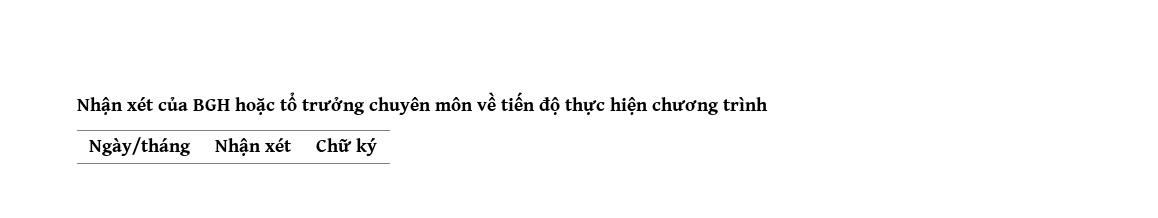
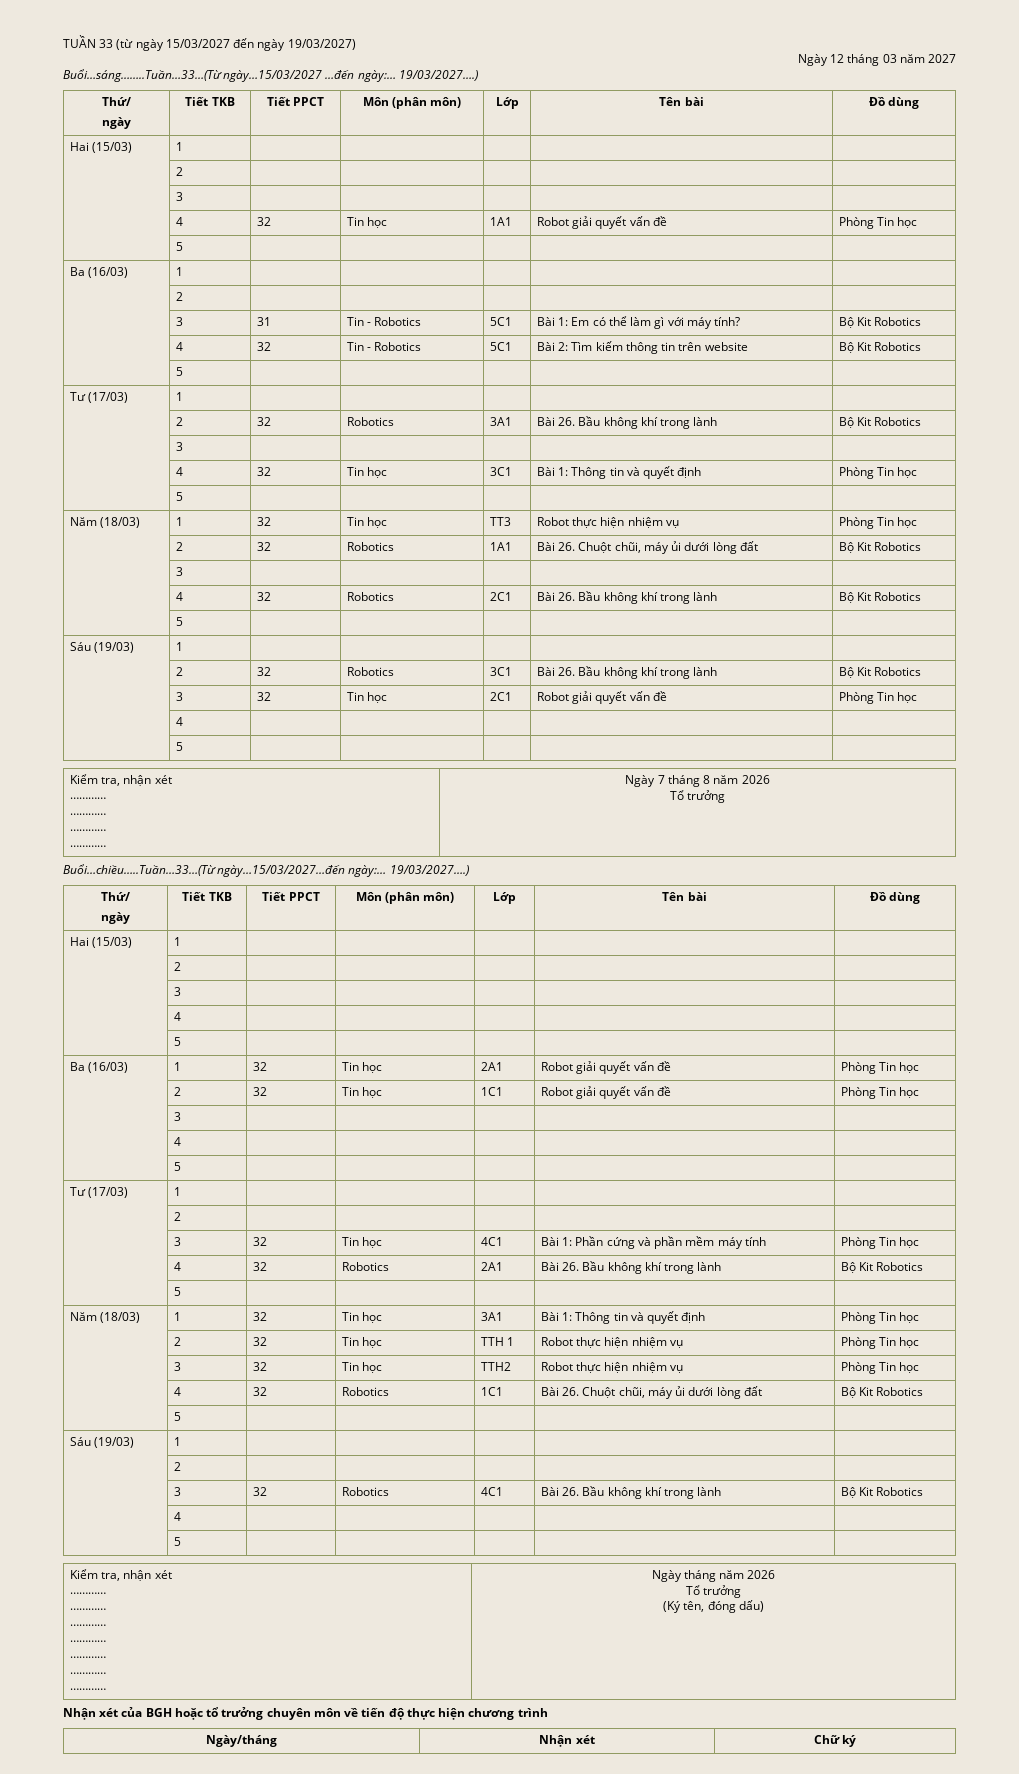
(77, 106) none -> [63,35,356,51] [797,54,956,66] [63,69,478,82] [102,97,131,106] [102,117,131,129] [185,97,235,106] [266,97,325,106] [362,97,462,109] [495,97,519,109] [659,97,704,106] [868,97,920,109] [69,142,133,153] [175,142,183,151] [175,167,183,176] [175,192,183,201] [175,217,183,226] [256,217,271,226] [346,217,388,228] [489,217,512,226] [536,216,667,229] [838,217,918,229] [175,242,183,251] [69,267,129,278] [175,267,183,276] [175,292,183,301] [175,317,183,326] [256,317,271,326] [346,317,422,326] [489,317,512,326] [536,316,741,329] [838,317,922,328] [175,342,183,351] [256,342,271,351] [346,342,422,351] [489,342,512,351] [536,341,748,354] [838,342,922,353] [175,367,183,376] [69,392,129,403] [175,392,183,401] [175,417,183,426] [256,417,271,426] [346,417,394,426] [489,417,512,426] [536,416,718,429] [838,417,922,428] [175,442,183,451] [175,467,183,476] [256,467,271,476] [346,467,388,478] [489,467,512,476] [536,466,702,479] [838,467,918,479] [175,492,183,501] [69,517,141,528] [175,517,183,526] [256,517,271,526] [346,517,388,528] [489,517,511,526] [536,517,679,528] [838,517,918,529] [175,542,183,551] [256,542,271,551] [346,542,394,551] [489,542,512,551] [536,541,758,554] [838,542,922,553] [175,567,183,576] [175,592,183,601] [256,592,271,601] [346,592,394,601] [489,592,512,601] [536,591,718,604] [838,592,922,603] [175,617,183,626] [69,642,135,653] [175,642,183,651] [175,667,183,676] [256,667,271,676] [346,667,394,676] [489,667,512,676] [536,666,718,679] [838,667,922,678] [175,692,183,701] [256,692,271,701] [346,692,388,703] [489,692,512,701] [536,691,667,704] [838,692,918,704] [175,717,183,726] [175,742,183,751] [69,774,172,786] [69,797,106,799] [69,813,106,815] [69,829,106,831] [69,845,106,847] [625,775,770,787] [669,790,726,803] [63,864,469,877] [101,892,130,901] [101,912,130,924] [182,892,232,901] [262,892,320,901] [355,892,455,904] [493,892,516,904] [662,892,707,901] [869,892,921,904] [69,937,133,948] [173,937,181,946] [173,962,181,971] [173,987,181,996] [173,1012,181,1021] [173,1037,181,1046] [69,1062,129,1073] [173,1062,181,1071] [252,1062,267,1071] [341,1062,383,1073] [480,1062,503,1071] [540,1061,671,1074] [840,1062,920,1074] [173,1087,181,1096] [252,1087,267,1096] [341,1087,383,1098] [480,1087,503,1096] [540,1086,671,1099] [840,1087,920,1099] [173,1112,181,1121] [173,1137,181,1146] [173,1162,181,1171] [69,1187,129,1198] [173,1187,181,1196] [173,1212,181,1221] [173,1237,181,1246] [252,1237,267,1246] [341,1237,383,1248] [480,1237,503,1246] [540,1236,766,1249] [840,1237,920,1249] [173,1262,181,1271] [252,1262,267,1271] [341,1262,389,1271] [480,1262,503,1271] [540,1261,722,1274] [840,1262,924,1273] [173,1287,181,1296] [69,1312,141,1323] [173,1312,181,1321] [252,1312,267,1321] [341,1312,383,1323] [480,1312,503,1321] [540,1311,706,1324] [840,1312,920,1324] [173,1337,181,1346] [252,1337,267,1346] [341,1337,383,1348] [480,1337,515,1346] [540,1337,683,1348] [840,1337,920,1349] [173,1362,181,1371] [252,1362,267,1371] [341,1362,383,1373] [480,1362,511,1371] [540,1362,683,1373] [840,1362,920,1374] [173,1387,181,1396] [252,1387,267,1396] [341,1387,389,1396] [480,1387,503,1396] [540,1386,762,1399] [840,1387,924,1398] [173,1412,181,1421] [69,1437,135,1448] [173,1437,181,1446] [173,1462,181,1471] [173,1487,181,1496] [252,1487,267,1496] [341,1487,389,1496] [480,1487,503,1496] [540,1486,722,1499] [840,1487,924,1498] [173,1512,181,1521] [173,1537,181,1546] [69,1569,172,1581] [69,1592,106,1594] [69,1608,106,1610] [69,1624,106,1626] [69,1640,106,1642] [69,1656,106,1658] [69,1672,106,1674] [69,1688,106,1690] [651,1570,776,1582] [685,1585,742,1598] [663,1600,764,1613] TUẦN 33 (từ ngày 15/03/2027 đến ngày 19/03/2027) // Ngày 12 tháng 03 năm 2027 // Buổi…sáng……..Tuần…33…(Từ ngày…15/03/2027 …đến ngày:… 19/03/2027….) // Thứ/ // ngày | Tiết TKB | Tiết PPCT | Môn (phân môn) | Lớp | Tên bài | Đồ dùng // Hai (15/03) | 1 | | | | | // | 2 | | | | | // | 3 | | | | | // | 4 | 32 | Tin học | 1A1 | Robot giải quyết vấn đề | Phòng Tin học // | 5 | | | | | // Ba (16/03) | 1 | | | | | // | 2 | | | | | // | 3 | 31 | Tin - Robotics | 5C1 | Bài 1: Em có thể làm gì với máy tính? | Bộ Kit Robotics // | 4 | 32 | Tin - Robotics | 5C1 | Bài 2: Tìm kiếm thông tin trên website | Bộ Kit Robotics // | 5 | | | | | // Tư (17/03) | 1 | | | | | // | 2 | 32 | Robotics | 3A1 | Bài 26. Bầu không khí trong lành | Bộ Kit Robotics // | 3 | | | | | // | 4 | 32 | Tin học | 3C1 | Bài 1: Thông tin và quyết định | Phòng Tin học // | 5 | | | | | // Năm (18/03) | 1 | 32 | Tin học | TT3 | Robot thực hiện nhiệm vụ | Phòng Tin học // | 2 | 32 | Robotics | 1A1 | Bài 26. Chuột chũi, máy ủi dưới lòng đất | Bộ Kit Robotics // | 3 | | | | | // | 4 | 32 | Robotics | 2C1 | Bài 26. Bầu không khí trong lành | Bộ Kit Robotics // | 5 | | | | | // Sáu (19/03) | 1 | | | | | // | 2 | 32 | Robotics | 3C1 | Bài 26. Bầu không khí trong lành | Bộ Kit Robotics // | 3 | 32 | Tin học | 2C1 | Robot giải quyết vấn đề | Phòng Tin học // | 4 | | | | | // | 5 | | | | | // Kiểm tra, nhận xét // ………… // ………… // ………… // ………… | Ngày 7 tháng 8 năm 2026 // Tổ trưởng // Buổi…chiều…..Tuần…33…(Từ ngày…15/03/2027…đến ngày:… 19/03/2027….) // Thứ/ // ngày | Tiết TKB | Tiết PPCT | Môn (phân môn) | Lớp | Tên bài | Đồ dùng // Hai (15/03) | 1 | | | | | // | 2 | | | | | // | 3 | | | | | // | 4 | | | | | // | 5 | | | | | // Ba (16/03) | 1 | 32 | Tin học | 2A1 | Robot giải quyết vấn đề | Phòng Tin học // | 2 | 32 | Tin học | 1C1 | Robot giải quyết vấn đề | Phòng Tin học // | 3 | | | | | // | 4 | | | | | // | 5 | | | | | // Tư (17/03) | 1 | | | | | // | 2 | | | | | // | 3 | 32 | Tin học | 4C1 | Bài 1: Phần cứng và phần mềm máy tính | Phòng Tin học // | 4 | 32 | Robotics | 2A1 | Bài 26. Bầu không khí trong lành | Bộ Kit Robotics // | 5 | | | | | // Năm (18/03) | 1 | 32 | Tin học | 3A1 | Bài 1: Thông tin và quyết định | Phòng Tin học // | 2 | 32 | Tin học | TTH 1 | Robot thực hiện nhiệm vụ | Phòng Tin học // | 3 | 32 | Tin học | TTH2 | Robot thực hiện nhiệm vụ | Phòng Tin học // | 4 | 32 | Robotics | 1C1 | Bài 26. Chuột chũi, máy ủi dưới lòng đất | Bộ Kit Robotics // | 5 | | | | | // Sáu (19/03) | 1 | | | | | // | 2 | | | | | // | 3 | 32 | Robotics | 4C1 | Bài 26. Bầu không khí trong lành | Bộ Kit Robotics // | 4 | | | | | // | 5 | | | | | // Kiểm tra, nhận xét // ………… // ………… // ………… // ………… // ………… // ………… // ………… | Ngày tháng năm 2026 // Tổ trưởng // (Ký tên, đóng dấu) //

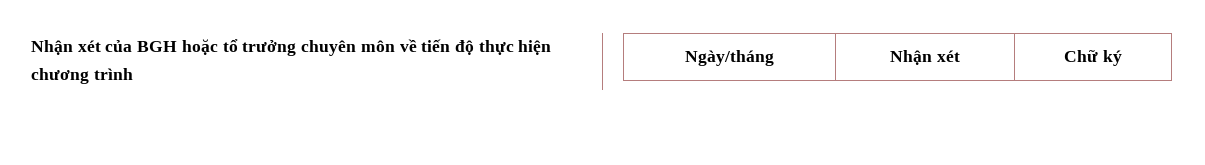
[63,35,356,51] [797,54,956,66] [63,69,478,82] [102,97,131,106] [102,117,131,129] [185,97,235,106] [266,97,325,106] [362,97,462,109] [495,97,519,109] [659,97,704,106] [868,97,920,109] [69,142,133,153] [175,142,183,151] [175,167,183,176] [175,192,183,201] [175,217,183,226] [256,217,271,226] [346,217,388,228] [489,217,512,226] [536,216,667,229] [838,217,918,229] [175,242,183,251] [69,267,129,278] [175,267,183,276] [175,292,183,301] [175,317,183,326] [256,317,271,326] [346,317,422,326] [489,317,512,326] [536,316,741,329] [838,317,922,328] [175,342,183,351] [256,342,271,351] [346,342,422,351] [489,342,512,351] [536,341,748,354] [838,342,922,353] [175,367,183,376] [69,392,129,403] [175,392,183,401] [175,417,183,426] [256,417,271,426] [346,417,394,426] [489,417,512,426] [536,416,718,429] [838,417,922,428] [175,442,183,451] [175,467,183,476] [256,467,271,476] [346,467,388,478] [489,467,512,476] [536,466,702,479] [838,467,918,479] [175,492,183,501] [69,517,141,528] [175,517,183,526] [256,517,271,526] [346,517,388,528] [489,517,511,526] [536,517,679,528] [838,517,918,529] [175,542,183,551] [256,542,271,551] [346,542,394,551] [489,542,512,551] [536,541,758,554] [838,542,922,553] [175,567,183,576] [175,592,183,601] [256,592,271,601] [346,592,394,601] [489,592,512,601] [536,591,718,604] [838,592,922,603] [175,617,183,626] [69,642,135,653] [175,642,183,651] [175,667,183,676] [256,667,271,676] [346,667,394,676] [489,667,512,676] [536,666,718,679] [838,667,922,678] [175,692,183,701] [256,692,271,701] [346,692,388,703] [489,692,512,701] [536,691,667,704] [838,692,918,704] [175,717,183,726] [175,742,183,751] [69,774,172,786] [69,797,106,799] [69,813,106,815] [69,829,106,831] [69,845,106,847] [625,775,770,787] [669,790,726,803] [63,864,469,877] [101,892,130,901] [101,912,130,924] [182,892,232,901] [262,892,320,901] [355,892,455,904] [493,892,516,904] [662,892,707,901] [869,892,921,904] [69,937,133,948] [173,937,181,946] [173,962,181,971] [173,987,181,996] [173,1012,181,1021] [173,1037,181,1046] [69,1062,129,1073] [173,1062,181,1071] [252,1062,267,1071] [341,1062,383,1073] [480,1062,503,1071] [540,1061,671,1074] [840,1062,920,1074] [173,1087,181,1096] [252,1087,267,1096] [341,1087,383,1098] [480,1087,503,1096] [540,1086,671,1099] [840,1087,920,1099] [173,1112,181,1121] [173,1137,181,1146] [173,1162,181,1171] [69,1187,129,1198] [173,1187,181,1196] [173,1212,181,1221] [173,1237,181,1246] [252,1237,267,1246] [341,1237,383,1248] [480,1237,503,1246] [540,1236,766,1249] [840,1237,920,1249] [173,1262,181,1271] [252,1262,267,1271] [341,1262,389,1271] [480,1262,503,1271] [540,1261,722,1274] [840,1262,924,1273] [173,1287,181,1296] [69,1312,141,1323] [173,1312,181,1321] [252,1312,267,1321] [341,1312,383,1323] [480,1312,503,1321] [540,1311,706,1324] [840,1312,920,1324] [173,1337,181,1346] [252,1337,267,1346] [341,1337,383,1348] [480,1337,515,1346] [540,1337,683,1348] [840,1337,920,1349] [173,1362,181,1371] [252,1362,267,1371] [341,1362,383,1373] [480,1362,511,1371] [540,1362,683,1373] [840,1362,920,1374] [173,1387,181,1396] [252,1387,267,1396] [341,1387,389,1396] [480,1387,503,1396] [540,1386,762,1399] [840,1387,924,1398] [173,1412,181,1421] [69,1437,135,1448] [173,1437,181,1446] [173,1462,181,1471] [173,1487,181,1496] [252,1487,267,1496] [341,1487,389,1496] [480,1487,503,1496] [540,1486,722,1499] [840,1487,924,1498] [173,1512,181,1521] [173,1537,181,1546] [69,1569,172,1581] [69,1592,106,1594] [69,1608,106,1610] [69,1624,106,1626] [69,1640,106,1642] [69,1656,106,1658] [69,1672,106,1674] [69,1688,106,1690] [651,1570,776,1582] [685,1585,742,1598] [663,1600,764,1613] TUẦN 33 (từ ngày 15/03/2027 đến ngày 19/03/2027) // Ngày 12 tháng 03 năm 2027 // Buổi…sáng……..Tuần…33…(Từ ngày…15/03/2027 …đến ngày:… 19/03/2027….) // Thứ/ // ngày | Tiết TKB | Tiết PPCT | Môn (phân môn) | Lớp | Tên bài | Đồ dùng // Hai (15/03) | 1 | | | | | // | 2 | | | | | // | 3 | | | | | // | 4 | 32 | Tin học | 1A1 | Robot giải quyết vấn đề | Phòng Tin học // | 5 | | | | | // Ba (16/03) | 1 | | | | | // | 2 | | | | | // | 3 | 31 | Tin - Robotics | 5C1 | Bài 1: Em có thể làm gì với máy tính? | Bộ Kit Robotics // | 4 | 32 | Tin - Robotics | 5C1 | Bài 2: Tìm kiếm thông tin trên website | Bộ Kit Robotics // | 5 | | | | | // Tư (17/03) | 1 | | | | | // | 2 | 32 | Robotics | 3A1 | Bài 26. Bầu không khí trong lành | Bộ Kit Robotics // | 3 | | | | | // | 4 | 32 | Tin học | 3C1 | Bài 1: Thông tin và quyết định | Phòng Tin học // | 5 | | | | | // Năm (18/03) | 1 | 32 | Tin học | TT3 | Robot thực hiện nhiệm vụ | Phòng Tin học // | 2 | 32 | Robotics | 1A1 | Bài 26. Chuột chũi, máy ủi dưới lòng đất | Bộ Kit Robotics // | 3 | | | | | // | 4 | 32 | Robotics | 2C1 | Bài 26. Bầu không khí trong lành | Bộ Kit Robotics // | 5 | | | | | // Sáu (19/03) | 1 | | | | | // | 2 | 32 | Robotics | 3C1 | Bài 26. Bầu không khí trong lành | Bộ Kit Robotics // | 3 | 32 | Tin học | 2C1 | Robot giải quyết vấn đề | Phòng Tin học // | 4 | | | | | // | 5 | | | | | // Kiểm tra, nhận xét // ………… // ………… // ………… // ………… | Ngày 7 tháng 8 năm 2026 // Tổ trưởng // Buổi…chiều…..Tuần…33…(Từ ngày…15/03/2027…đến ngày:… 19/03/2027….) // Thứ/ // ngày | Tiết TKB | Tiết PPCT | Môn (phân môn) | Lớp | Tên bài | Đồ dùng // Hai (15/03) | 1 | | | | | // | 2 | | | | | // | 3 | | | | | // | 4 | | | | | // | 5 | | | | | // Ba (16/03) | 1 | 32 | Tin học | 2A1 | Robot giải quyết vấn đề | Phòng Tin học // | 2 | 32 | Tin học | 1C1 | Robot giải quyết vấn đề | Phòng Tin học // | 3 | | | | | // | 4 | | | | | // | 5 | | | | | // Tư (17/03) | 1 | | | | | // | 2 | | | | | // | 3 | 32 | Tin học | 4C1 | Bài 1: Phần cứng và phần mềm máy tính | Phòng Tin học // | 4 | 32 | Robotics | 2A1 | Bài 26. Bầu không khí trong lành | Bộ Kit Robotics // | 5 | | | | | // Năm (18/03) | 1 | 32 | Tin học | 3A1 | Bài 1: Thông tin và quyết định | Phòng Tin học // | 2 | 32 | Tin học | TTH 1 | Robot thực hiện nhiệm vụ | Phòng Tin học // | 3 | 32 | Tin học | TTH2 | Robot thực hiện nhiệm vụ | Phòng Tin học // | 4 | 32 | Robotics | 1C1 | Bài 26. Chuột chũi, máy ủi dưới lòng đất | Bộ Kit Robotics // | 5 | | | | | // Sáu (19/03) | 1 | | | | | // | 2 | | | | | // | 3 | 32 | Robotics | 4C1 | Bài 26. Bầu không khí trong lành | Bộ Kit Robotics // | 4 | | | | | // | 5 | | | | | // Kiểm tra, nhận xét // ………… // ………… // ………… // ………… // ………… // ………… // ………… | Ngày tháng năm 2026 // Tổ trưởng // (Ký tên, đóng dấu) // -> (31, 47) none

